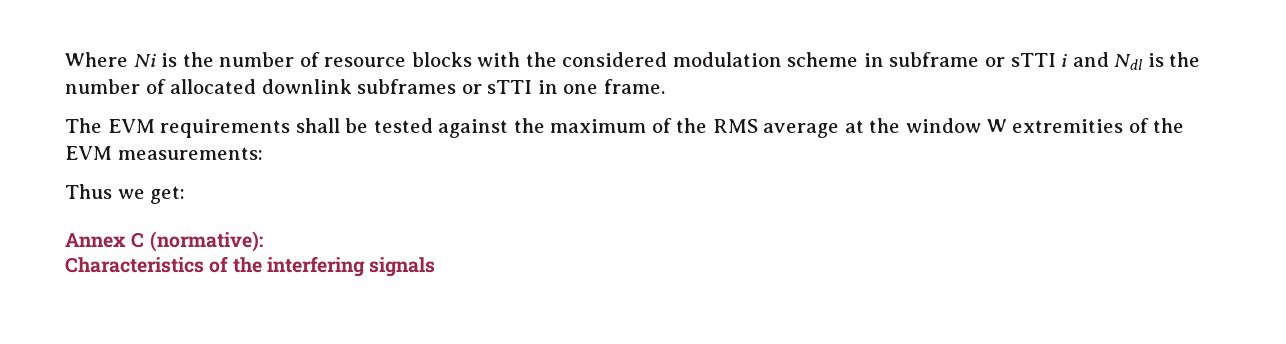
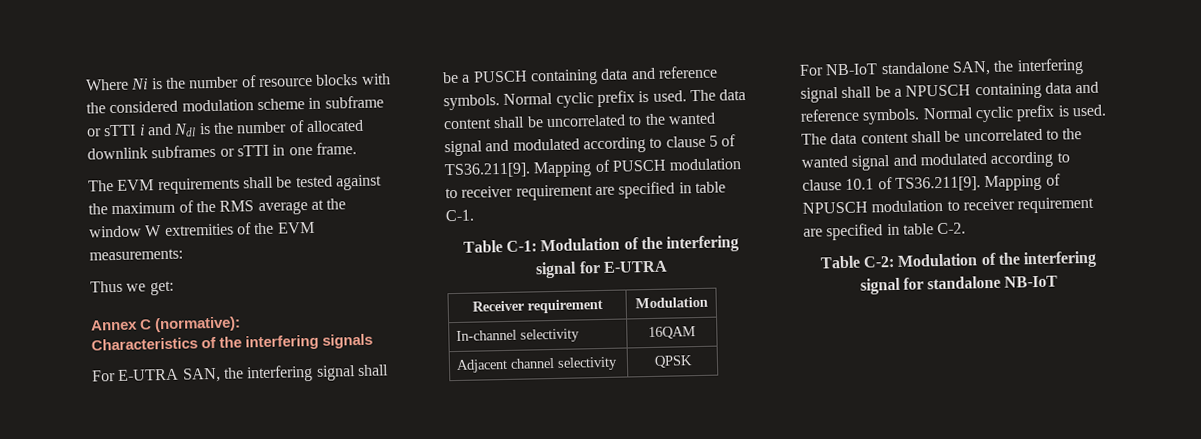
(436, 267) none -> [92,364,389,383] [442,65,718,86] [443,88,747,111] [443,112,716,130] [444,134,737,157] [444,158,742,179] [445,181,726,201] [445,209,474,222] [462,235,740,253] [535,260,668,279] [471,298,603,314] [634,296,708,309] [456,328,581,343] [648,326,696,340] [456,356,619,373] [653,355,693,368] [799,58,1084,76] [800,81,1100,103] [800,104,1106,125] [801,128,1083,145] [801,151,1070,171] [802,173,1061,192] [802,196,1095,214] [803,222,967,241] [819,250,1098,269] [859,275,1059,295] // For E-UTRA SAN, the interfering signal shall be a PUSCH containing data and reference symbols. Normal cyclic prefix is used. The data content shall be uncorrelated to the wanted signal and modulated according to clause 5 of TS36.211[9]. Mapping of PUSCH modulation to receiver requirement are specified in table C-1. // Table C-1: Modulation of the interfering signal for E-UTRA // Receiver requirement | Modulation // In-channel selectivity | 16QAM // Adjacent channel selectivity | QPSK // For NB-IoT standalone SAN, the interfering signal shall be a NPUSCH containing data and reference symbols. Normal cyclic prefix is used. The data content shall be uncorrelated to the wanted signal and modulated according to clause 10.1 of TS36.211[9]. Mapping of NPUSCH modulation to receiver requirement are specified in table C-2. // Table C-2: Modulation of the interfering signal for standalone NB-IoT

